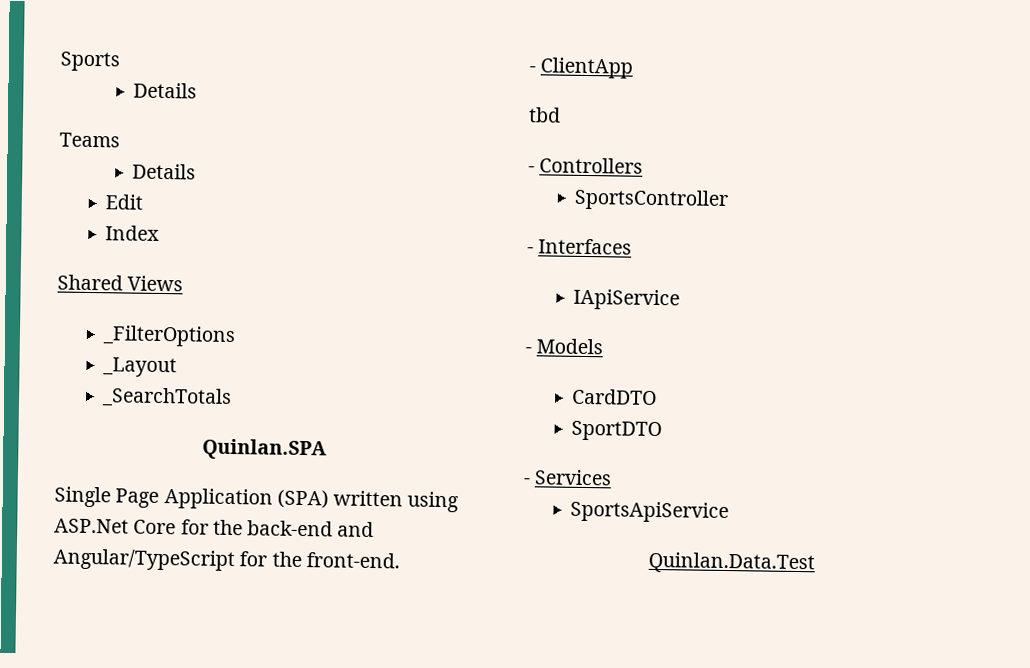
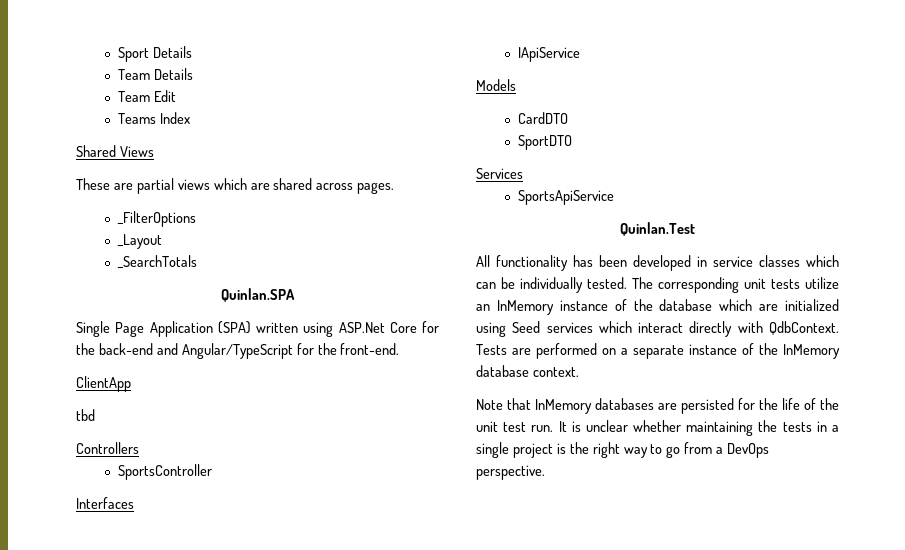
[60,51,120,72] [133,82,198,99] [59,132,120,148] [132,163,197,180] Sports // Details // Teams // Details // -> [118,46,193,62] [118,68,194,80] [118,91,151,102] Sport Details // Team Details // Team
(144, 202) none -> [118,113,157,124] Teams
(184, 283) none -> [76,178,395,194] // These are partial views which are shared across pages.
[529,66,536,73] - -> (400, 349) none
[528,166,535,173] - -> (95, 415) none
[527,247,534,254] - -> (213, 472) none
[525,347,532,354] - -> (581, 54) none
[523,478,530,485] - -> (573, 142) none
[648,551,815,575] Quinlan.Data.Test -> [620,222,695,236] [476,255,839,271] [476,277,839,293] [476,299,839,315] [476,321,839,337] [476,343,840,359] [476,365,579,377] [476,398,839,414] [476,420,839,436] [476,442,770,458] [476,465,545,480] Quinlan.Test // All functionality has been developed in service classes which can be individually tested. The corresponding unit tests utilize an InMemory instance of the database which are initialized using Seed services which interact directly with QdbContext. Tests are performed on a separate instance of the InMemory database context. // Note that InMemory databases are persisted for the life of the unit test run. It is unclear whether maintaining the tests in a single project is the right way to go from a DevOps perspective.

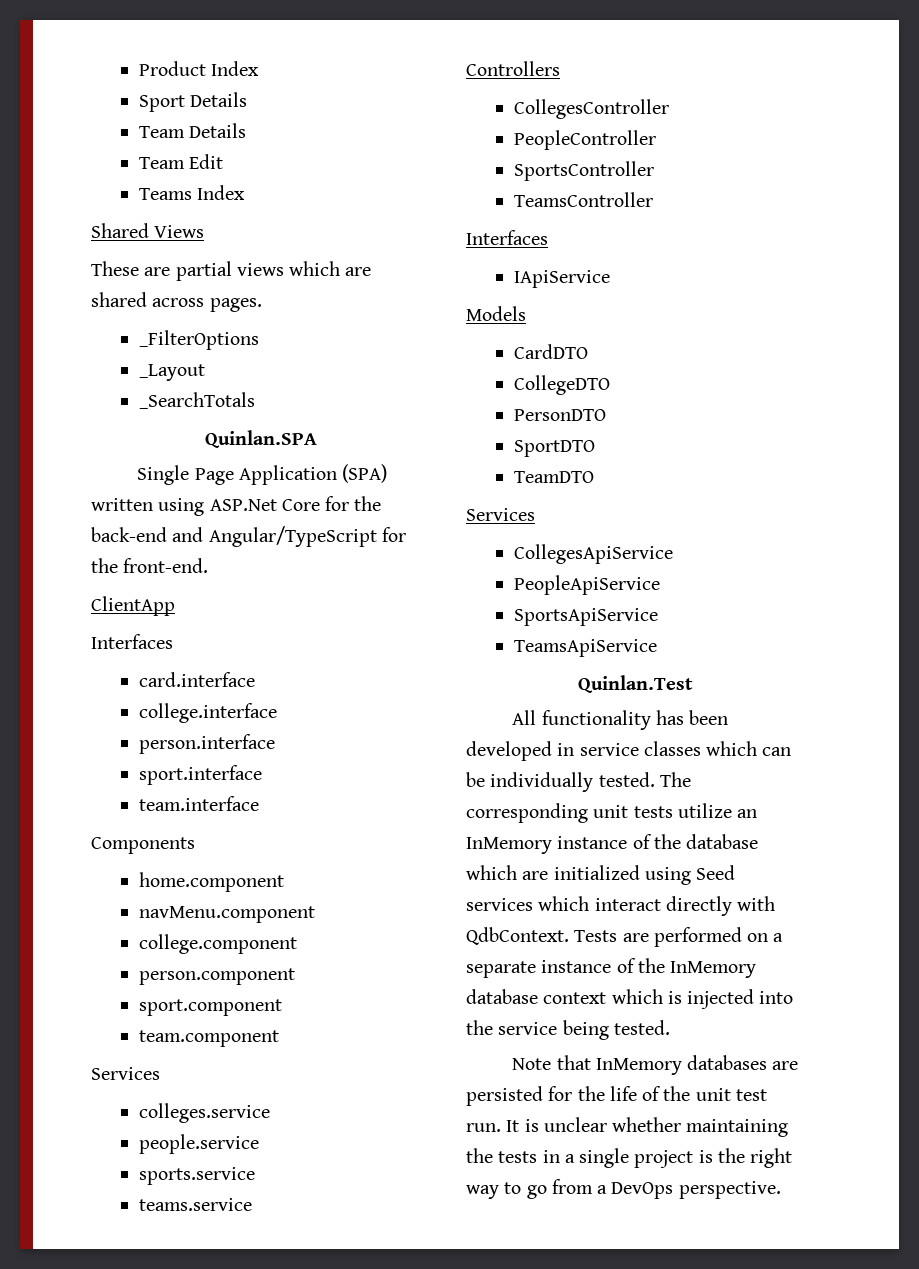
(118, 54) none -> [138,61,259,76] Product Index //
[76,409,95,421] tbd -> [91,634,173,649] [138,672,255,687] [138,703,277,723] [138,734,275,754] [138,765,262,785] [138,796,259,811] [91,837,195,854] [138,872,284,892] [138,906,315,923] [138,934,297,954] [138,968,295,985] [138,999,282,1016] [138,1030,279,1047] [91,1067,160,1080] [138,1103,270,1123] [138,1134,259,1154] [138,1167,255,1185] [138,1198,252,1211] Interfaces // card.interface // college.interface // person.interface // sport.interface // team.interface // Components // home.component // navMenu.component // college.component // person.component // sport.component // team.component // Services // colleges.service // people.service // sports.service // teams.service
(139, 448) none -> [513,99,669,119] [513,130,656,150] // CollegesController // PeopleController
(213, 472) none -> [513,192,653,207] // TeamsController
(569, 118) none -> [513,375,610,395] [513,409,606,421] // CollegeDTO // PersonDTO
[476,168,523,179] // Services -> [513,471,594,483] [466,508,535,521] [513,544,673,564] [513,575,660,595] // TeamDTO // Services // CollegesApiService // PeopleApiService
(615, 197) none -> [513,639,657,657] // TeamsApiService
[532,367,579,377] context. -> [543,989,794,1009] [466,1020,670,1040] context which is injected into the service being tested.

